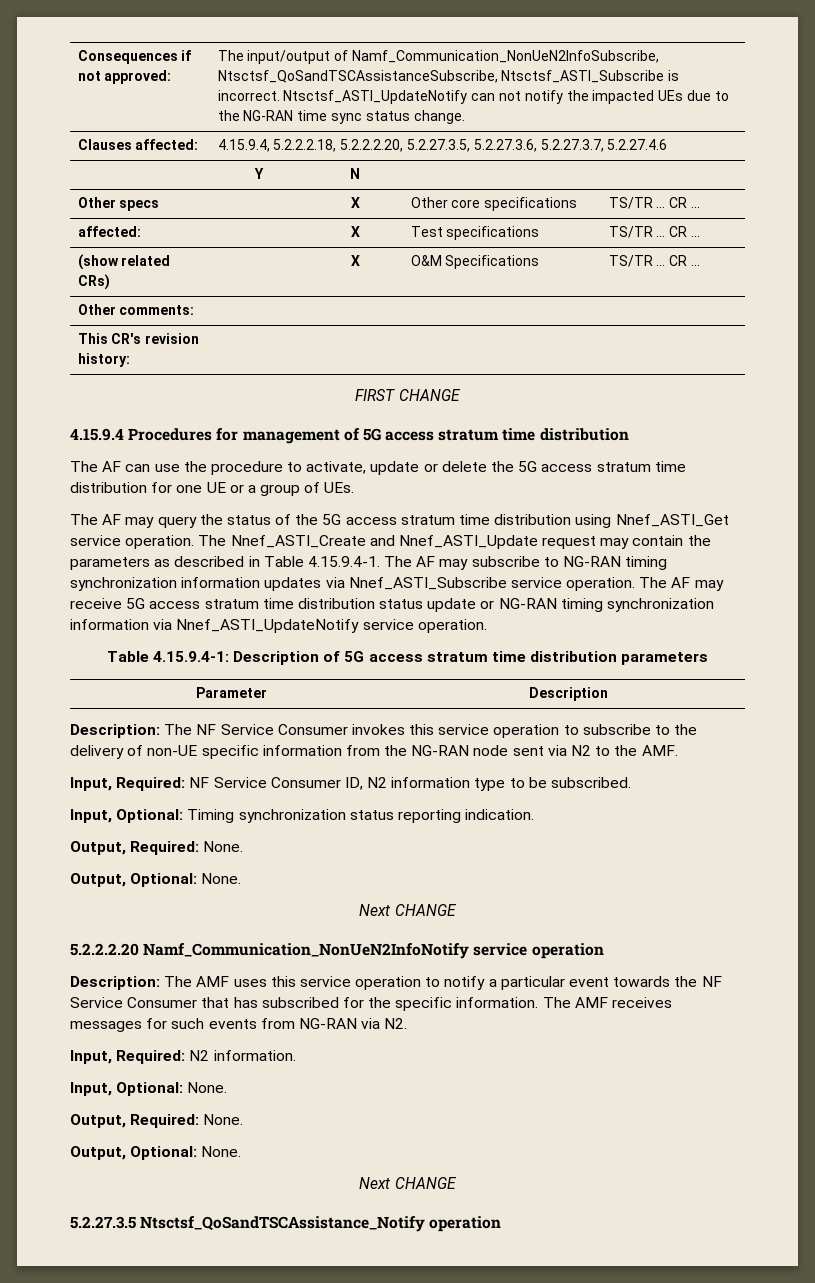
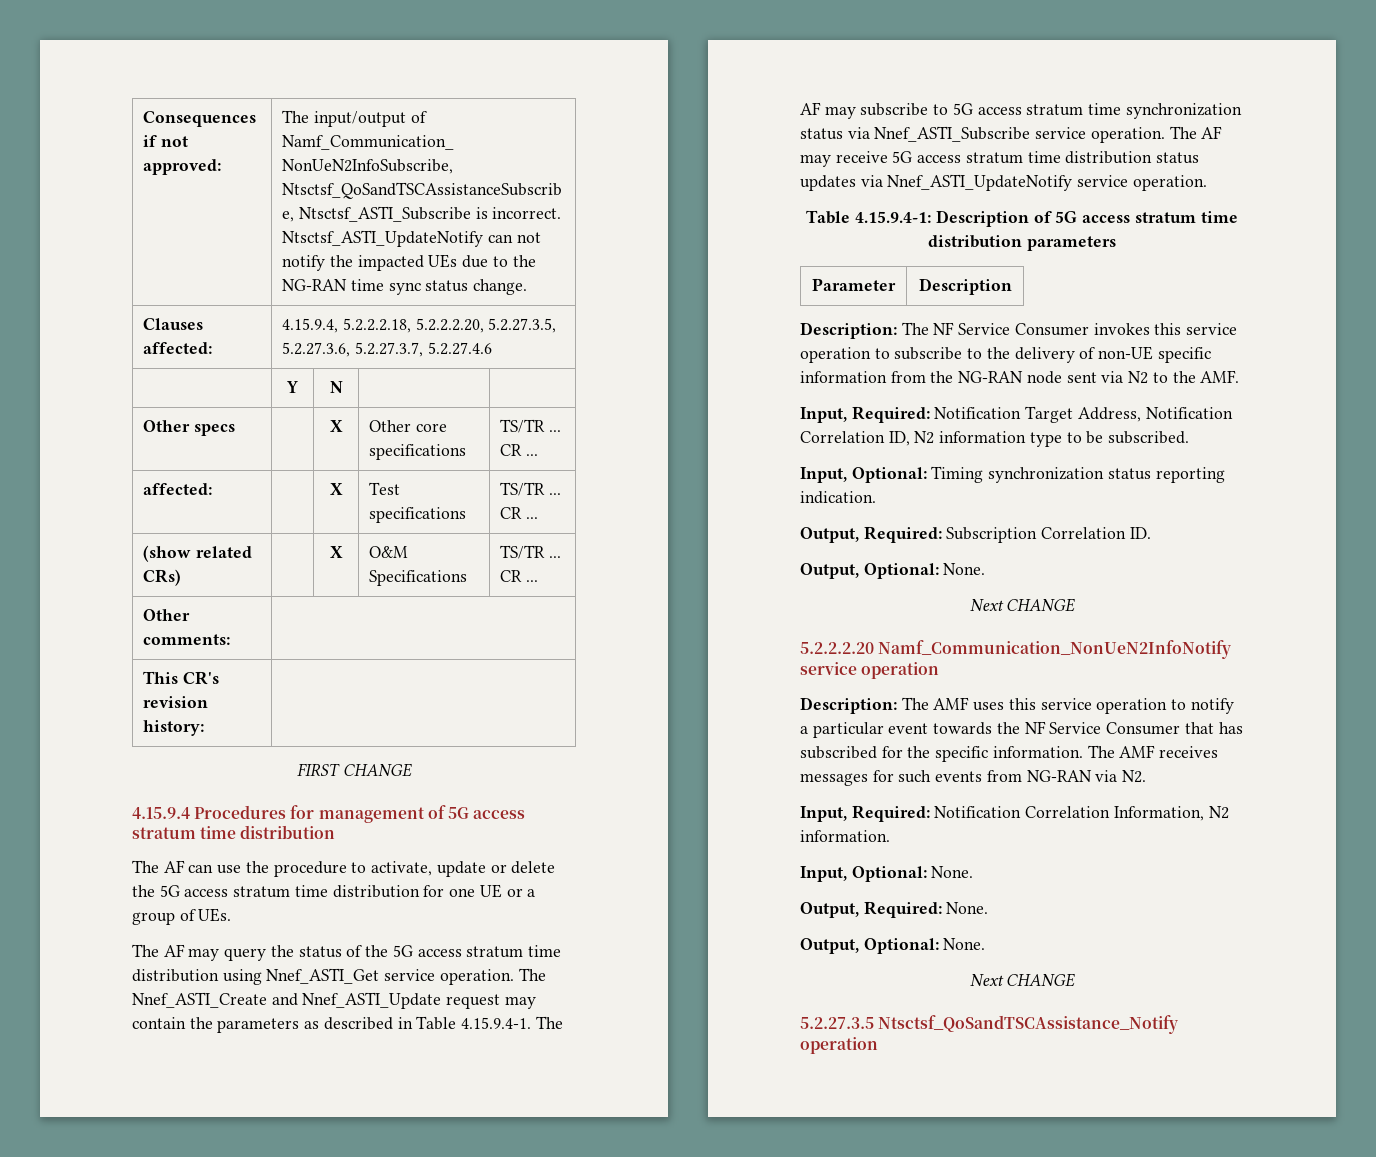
[563,556,668,570] [70,577,322,591] NG-RAN timing synchronization information updates -> [952,103,1242,119] [800,128,843,140] 5G access stratum time synchronization status
[427,598,715,612] [70,619,149,630] update or NG-RAN timing synchronization information -> [800,175,856,191] updates
[189,777,341,788] NF Service Consumer -> [934,406,1233,423] [800,431,885,443] Notification Target Address, Notification Correlation
[203,841,244,852] None. -> [946,527,1151,543] Subscription Correlation ID.
(186, 1057) none -> [934,806,1204,821] Notification Correlation Information,

